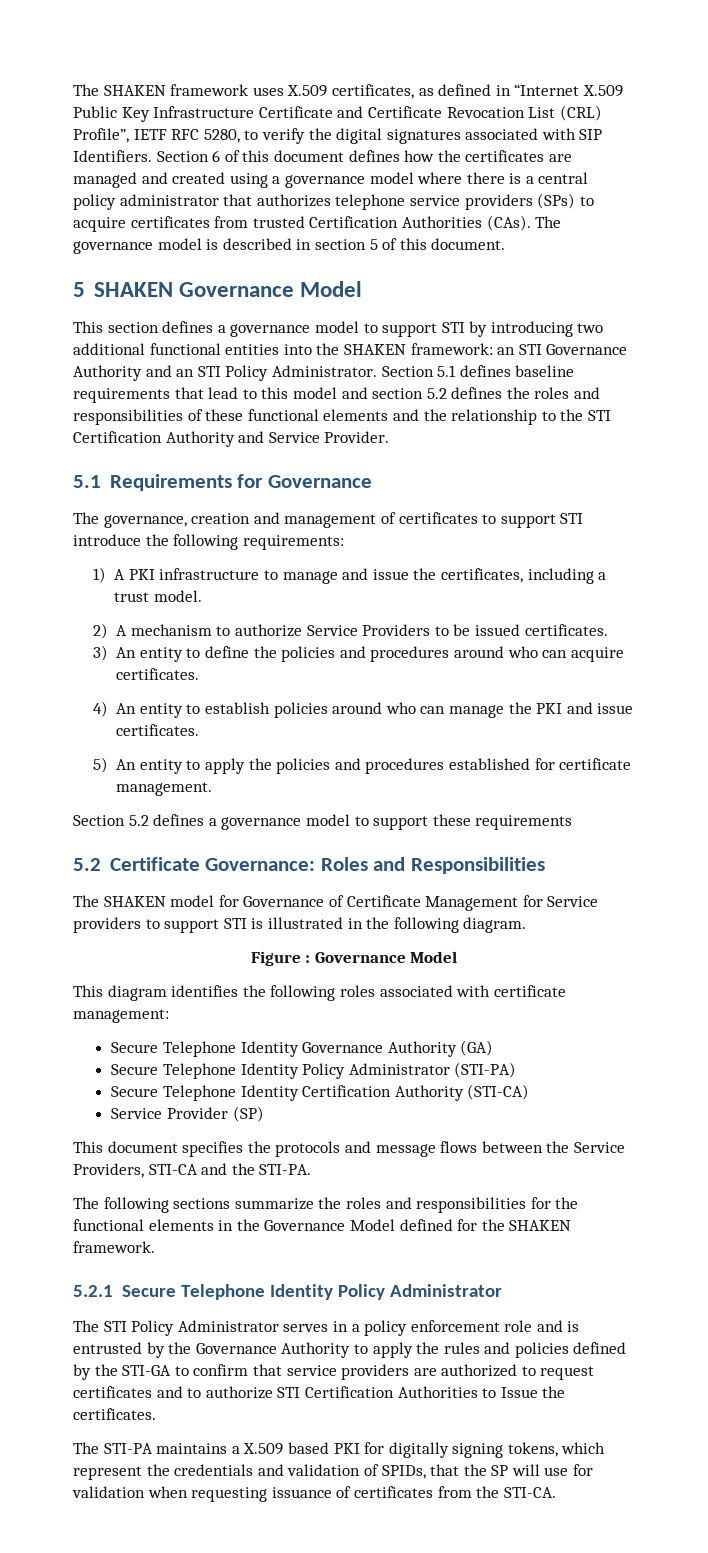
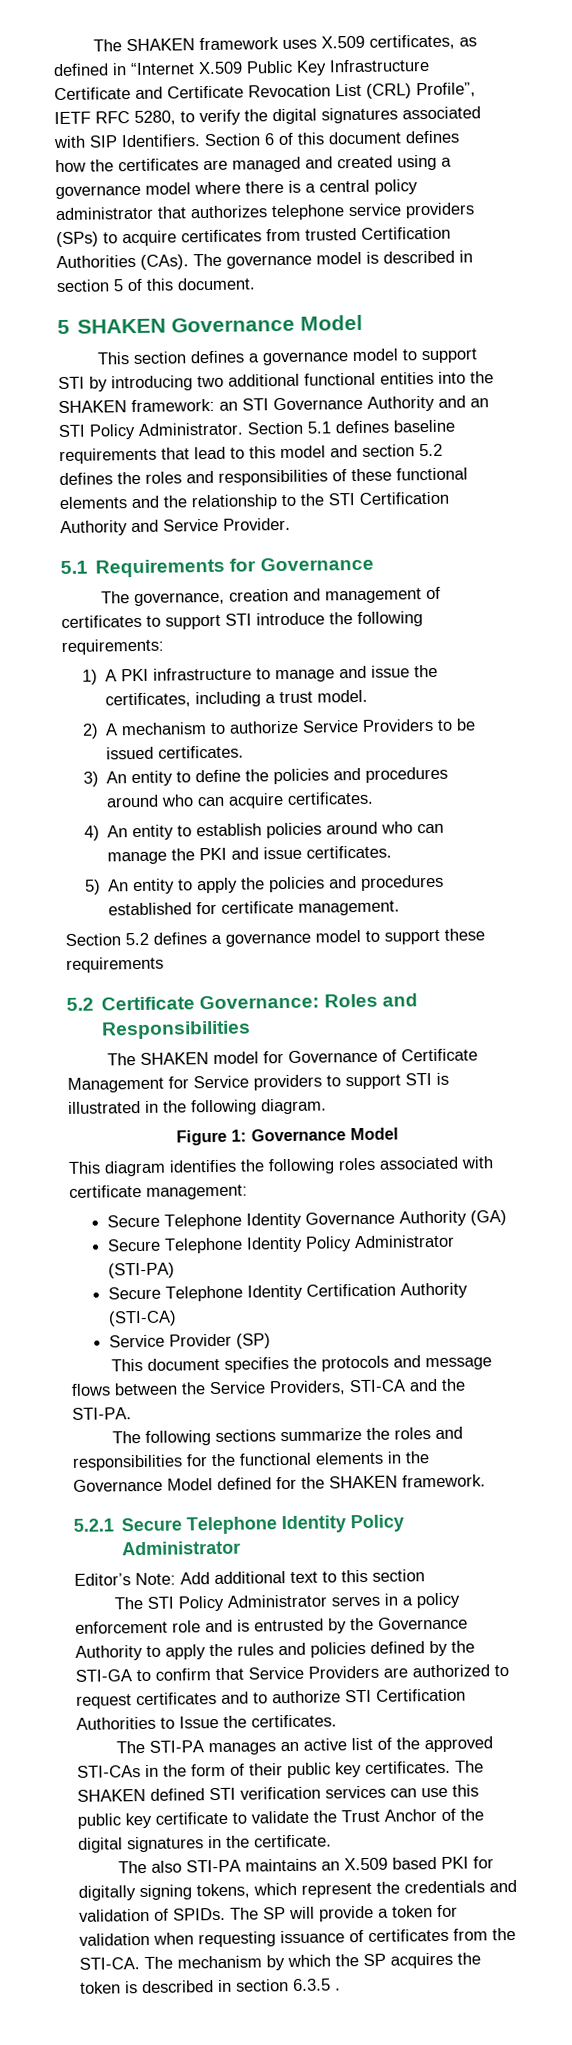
[305,955,311,963] : -> [231,1129,247,1142] 1:
(503, 1290) none -> [74,1569,425,1586] // Editor’s Note: Add additional text to this section
[286,1364,410,1380] service providers -> [248,1665,379,1680] Service Providers
[156,1443,240,1454] maintains a -> [207,1736,493,1756] [77,1760,484,1779] [77,1784,479,1802] [77,1808,484,1829] [78,1834,332,1853] [117,1858,340,1874] manages an active list of the approved STI-CAs in the form of their public key certificates. The SHAKEN defined STI verification services can use this public key certificate to validate the Trust Anchor of the digital signatures in the certificate. // The also STI-PA maintains an
[381,1464,569,1479] SPIDs, that the SP will use -> [173,1905,433,1922] SPIDs. The SP will provide a token
(556, 1492) none -> [144,1952,481,1971] [80,1978,341,1994] The mechanism by which the SP acquires the token is described in section 6.3.5 .

